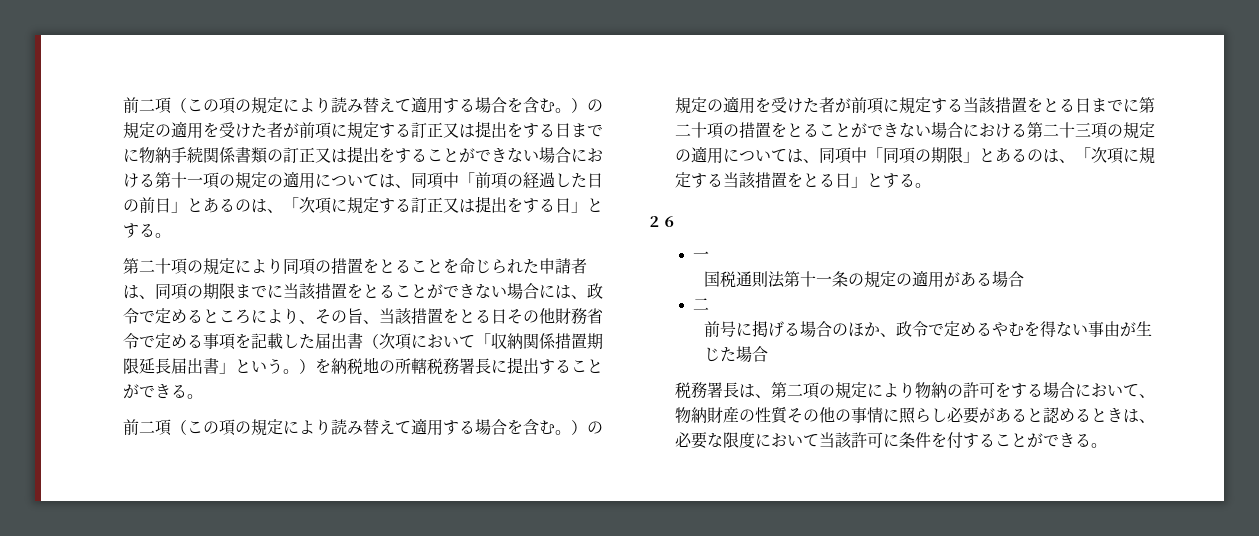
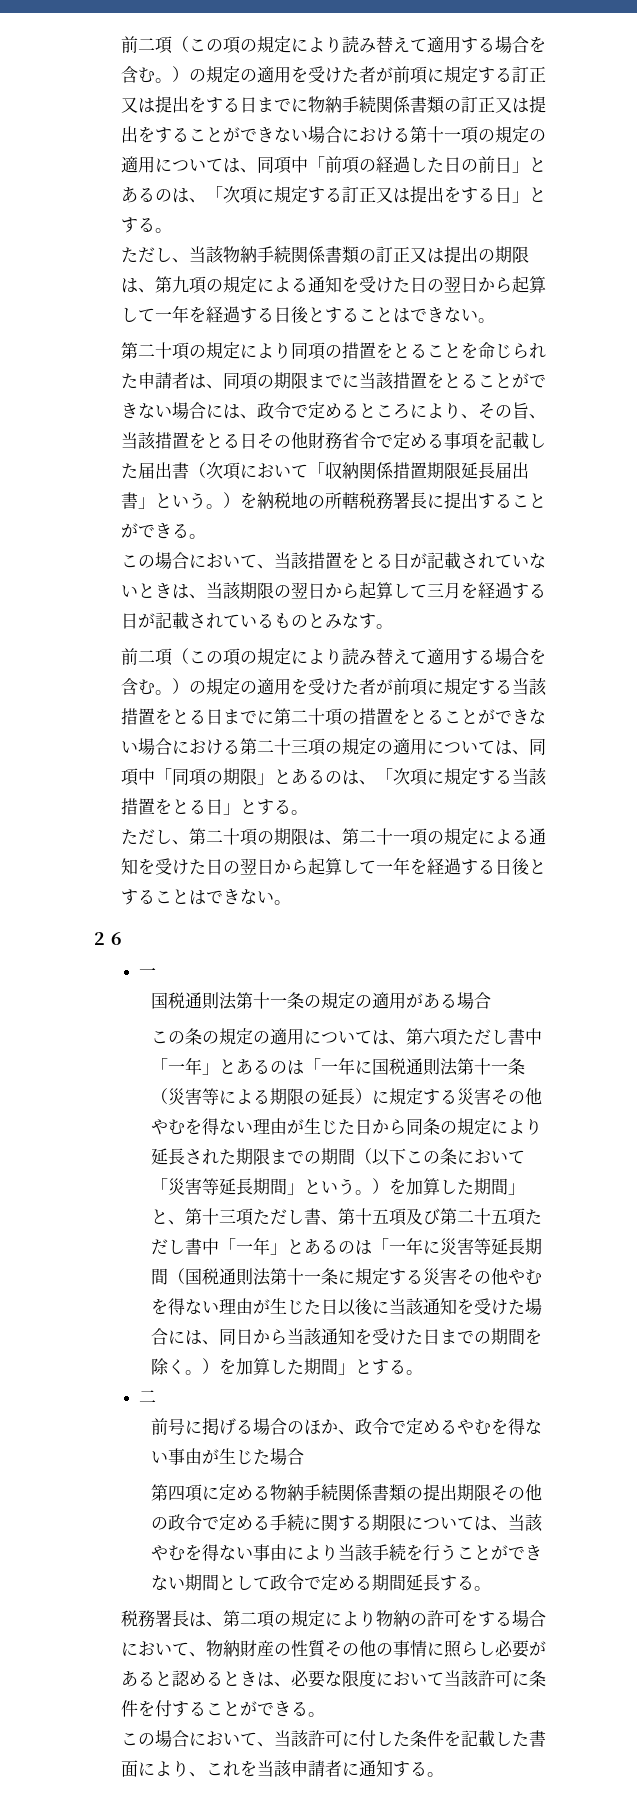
(172, 235) none -> [120,246,529,264] [120,276,546,294] [120,305,495,323] // ただし、当該物納手続関係書類の訂正又は提出の期限は、第九項の規定による通知を受けた日の翌日から起算して一年を経過する日後とすることはできない。
(204, 396) none -> [120,552,546,570] [120,582,546,600] [120,612,393,630] // この場合において、当該措置をとる日が記載されていないときは、当該期限の翌日から起算して三月を経過する日が記載されているものとみなす。
(932, 185) none -> [120,828,546,846] [120,857,546,875] [120,889,291,905] // ただし、第二十項の期限は、第二十一項の規定による通知を受けた日の翌日から起算して一年を経過する日後とすることはできない。
(1024, 279) none -> [150,1028,542,1046] [150,1057,525,1076] [150,1088,542,1105] [150,1118,542,1135] [150,1148,525,1166] [150,1178,525,1195] [150,1208,542,1226] [150,1237,542,1255] [150,1268,542,1286] [150,1298,542,1316] [150,1328,542,1346] [150,1358,423,1375] // この条の規定の適用については、第六項ただし書中「一年」とあるのは「一年に国税通則法第十一条（災害等による期限の延長）に規定する災害その他やむを得ない理由が生じた日から同条の規定により延長された期限までの期間（以下この条において「災害等延長期間」という。）を加算した期間」と、第十三項ただし書、第十五項及び第二十五項ただし書中「一年」とあるのは「一年に災害等延長期間（国税通則法第十一条に規定する災害その他やむを得ない理由が生じた日以後に当該通知を受けた場合には、同日から当該通知を受けた日までの期間を除く。）を加算した期間」とする。
(768, 354) none -> [150,1484,542,1502] [150,1514,543,1532] [150,1544,542,1562] [150,1574,491,1591] // 第四項に定める物納手続関係書類の提出期限その他の政令で定める手続に関する期限については、当該やむを得ない事由により当該手続を行うことができない期間として政令で定める期間延長する。
(1108, 445) none -> [120,1730,546,1748] [120,1760,444,1778] // この場合において、当該許可に付した条件を記載した書面により、これを当該申請者に通知する。

